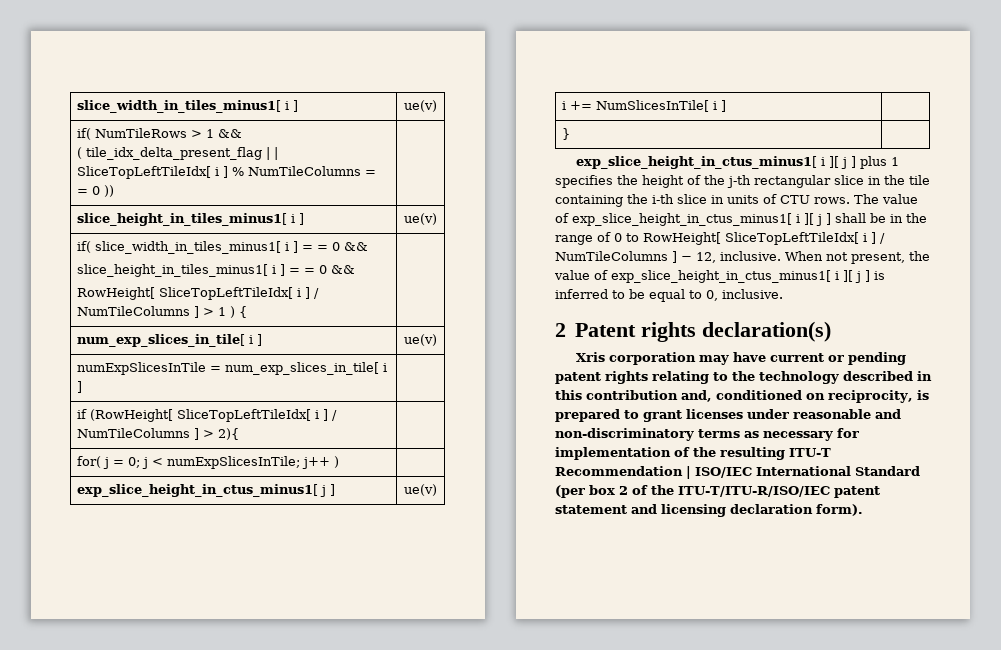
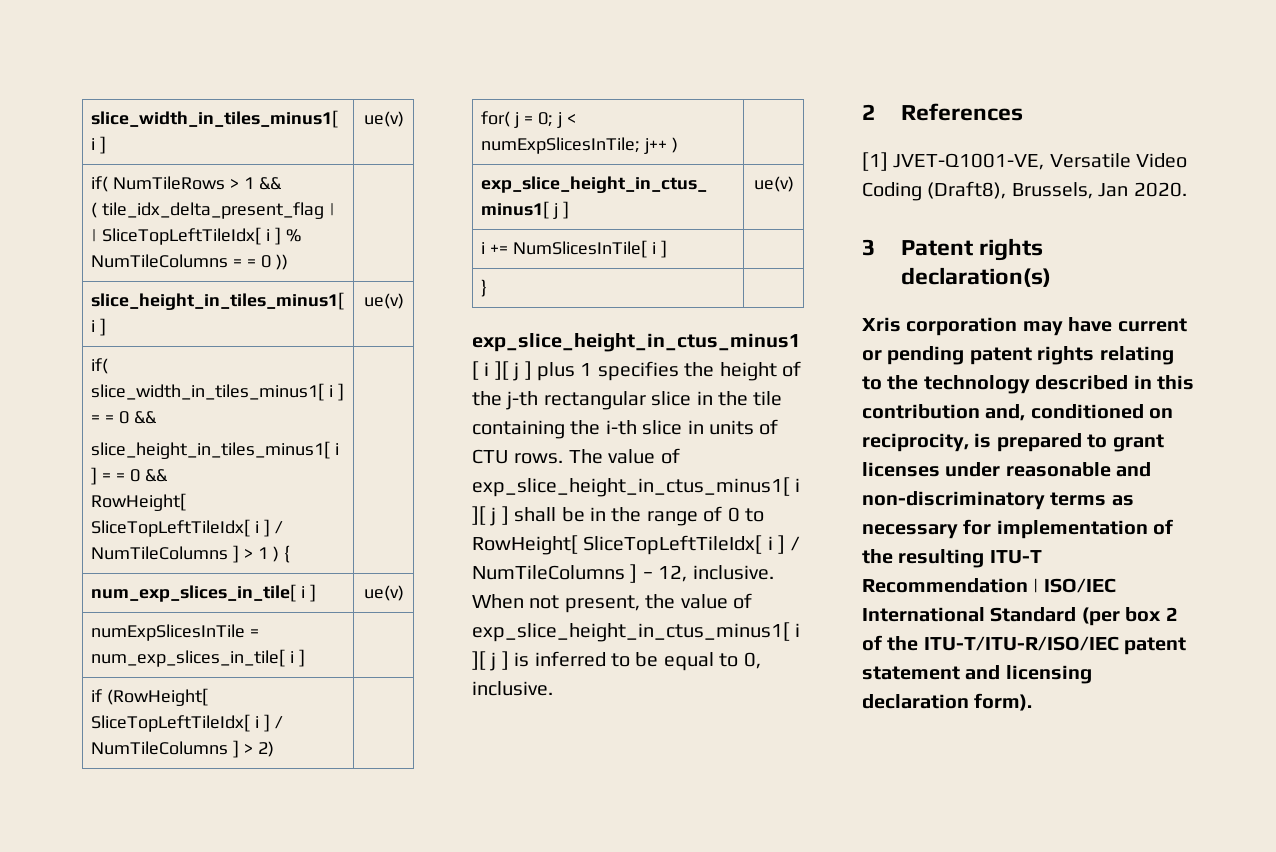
[218,428,240,440] 2){ -> [257,741,274,757] 2)
(566, 330) none -> [900,103,1023,121] [862,152,1188,171] [862,181,1187,201] [862,239,875,256] References // [1] JVET-Q1001-VE, Versatile Video Coding (Draft8), Brussels, Jan 2020. // 3

